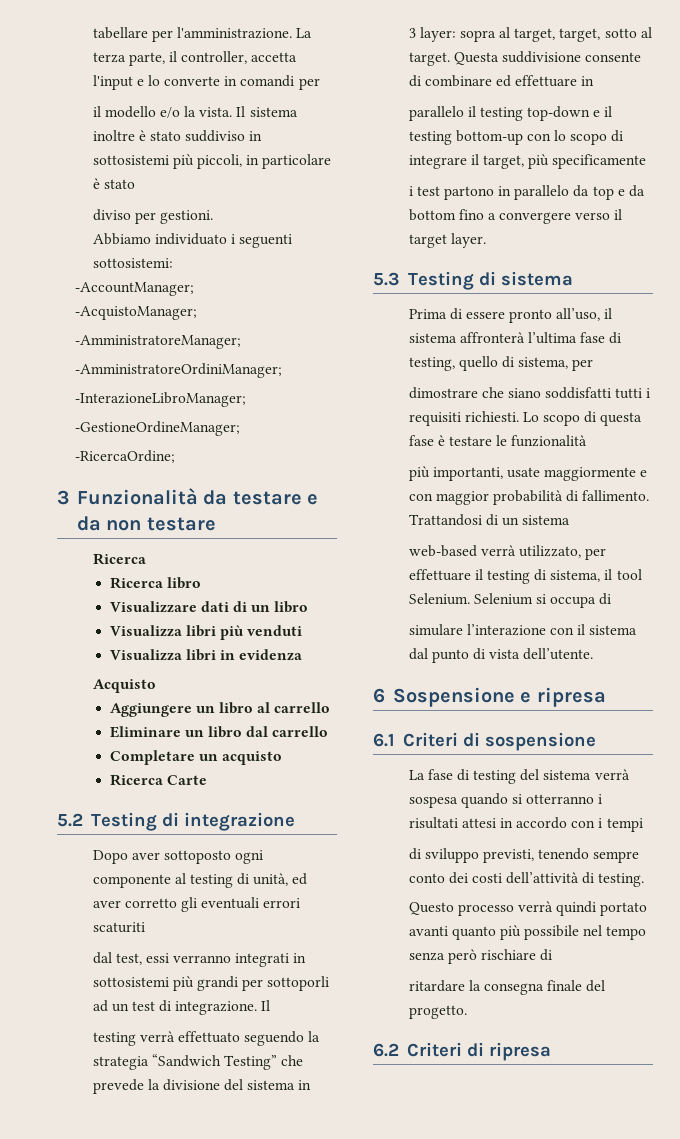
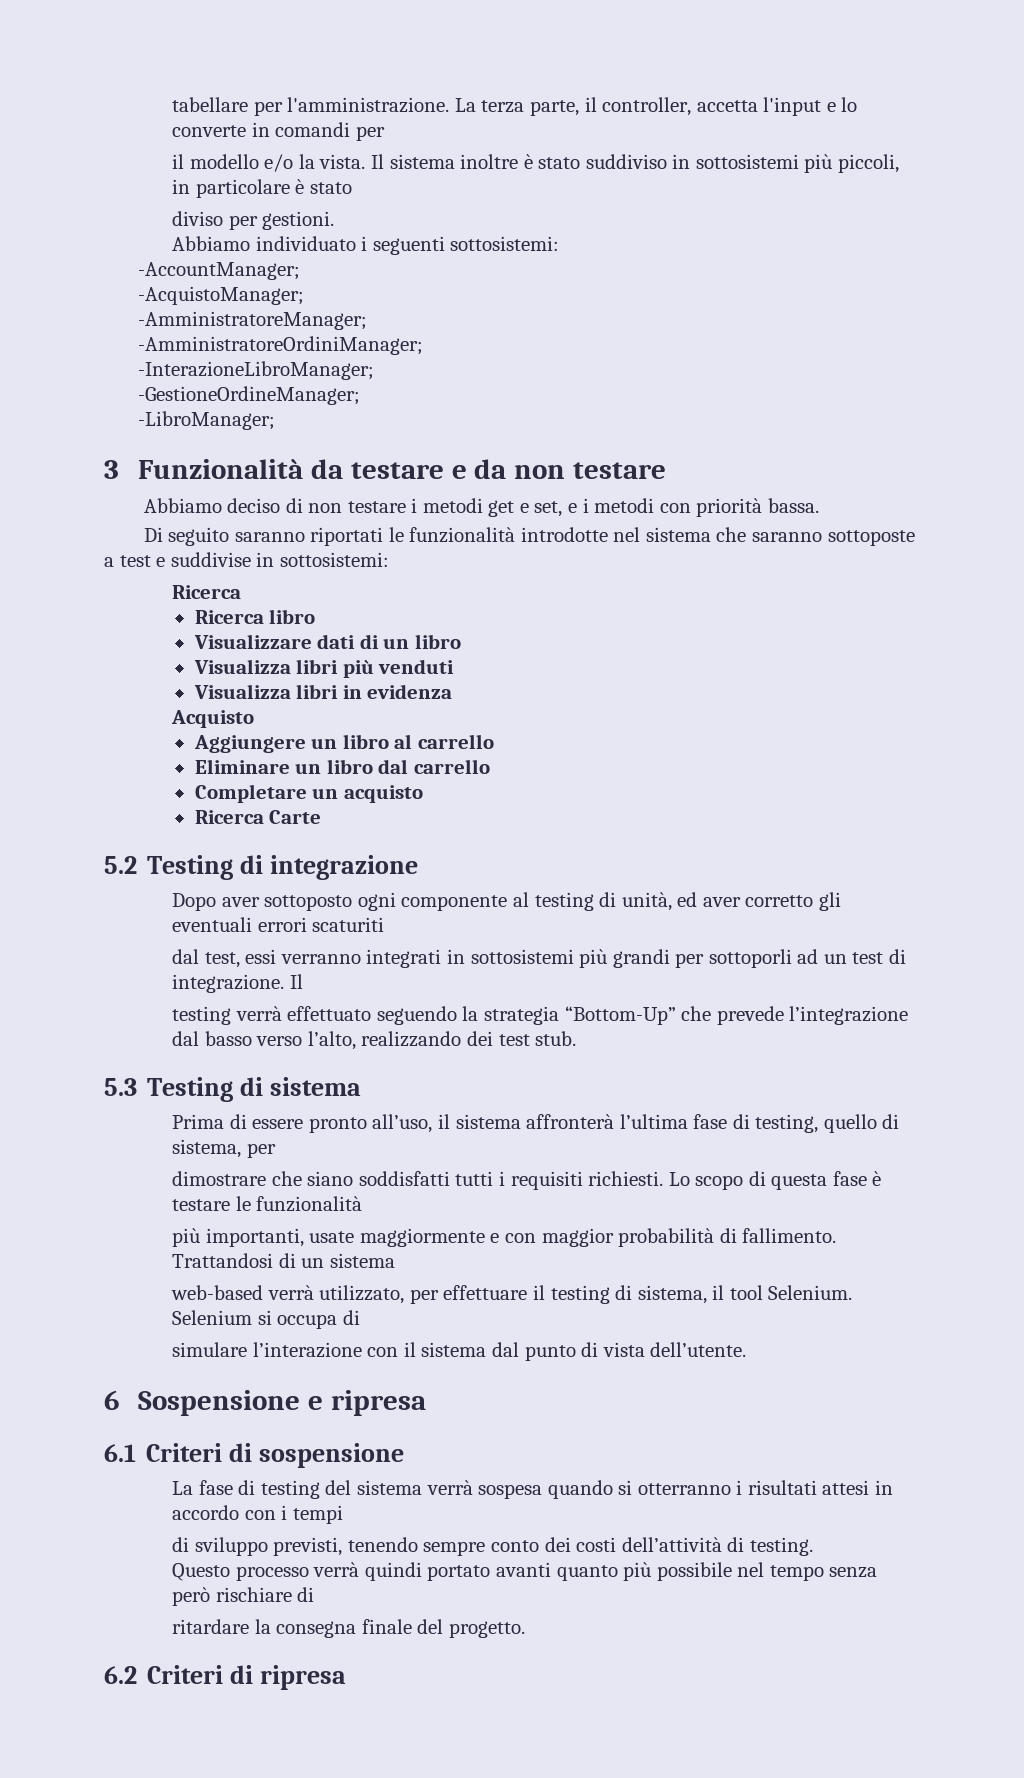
[74,450,175,463] -RicercaOrdine; -> [138,411,276,430] -LibroManager;
(216, 524) none -> [143,498,819,517] [143,527,915,546] [104,552,389,567] // Abbiamo deciso di non testare i metodi get e set, e i metodi con priorità bassa. // Di seguito saranno riportati le funzionalità introdotte nel sistema che saranno sottoposte a test e suddivise in sottosistemi:
[151,1054,304,1070] [92,1079,312,1094] [408,27,652,42] [408,51,642,66] [408,75,595,87] [408,106,613,121] [408,130,624,145] [408,154,647,169] [408,185,646,200] [408,209,623,224] [408,233,486,248] “Sandwich Testing” che prevede la divisione del sistema in // 3 layer: sopra al target, target, sotto al target. Questa suddivisione consente di combinare ed effettuare in // parallelo il testing top-down e il testing bottom-up con lo scopo di integrare il target, più specificamente // i test partono in parallelo da top e da bottom fino a convergere verso il target layer. -> [564,1006,909,1025] [172,1031,577,1050] “Bottom-Up” che prevede l’integrazione dal basso verso l’alto, realizzando dei test stub.

